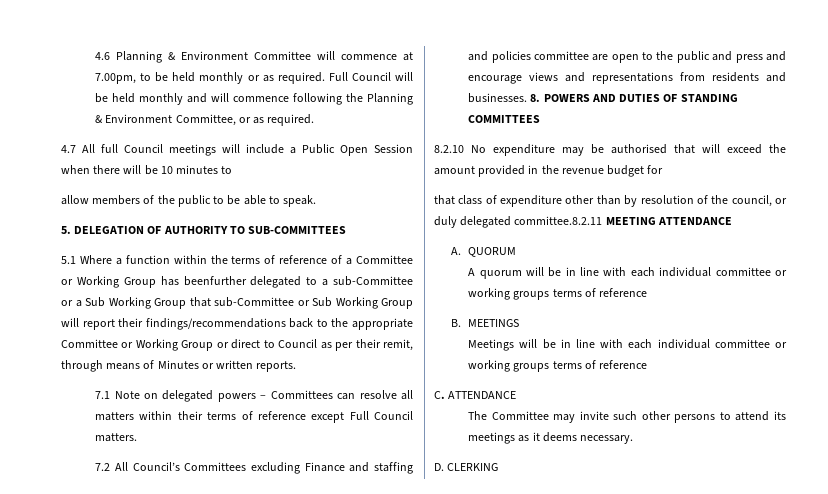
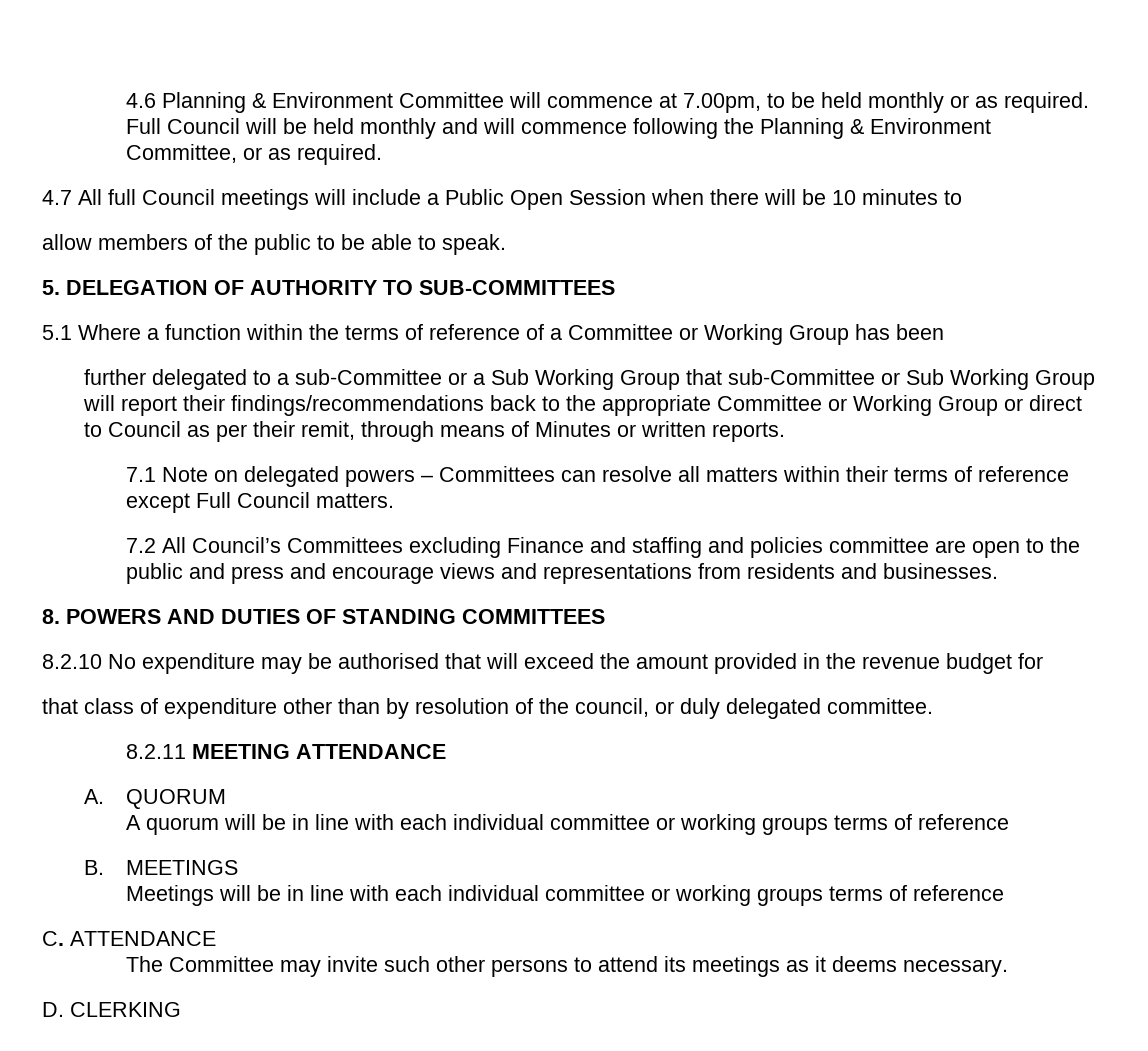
[183,276,247,286] beenfurther -> [896,324,944,340] [84,369,147,385] been // further
(528, 98) none -> (999, 571) //
[514,216,603,225] committee.8.2.11 -> [827,698,933,714] [126,744,187,759] committee. // 8.2.11

